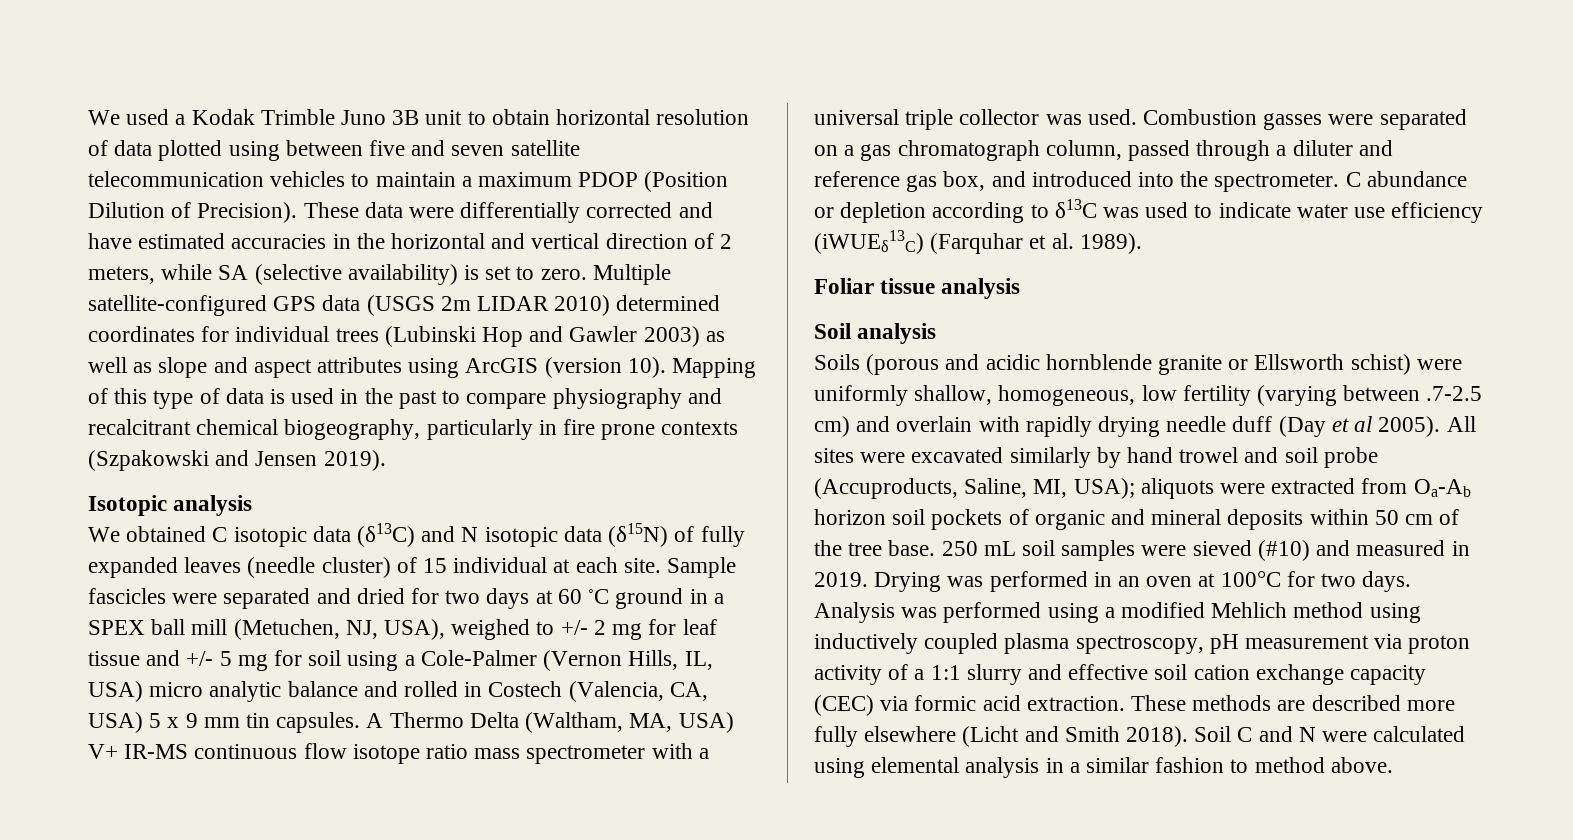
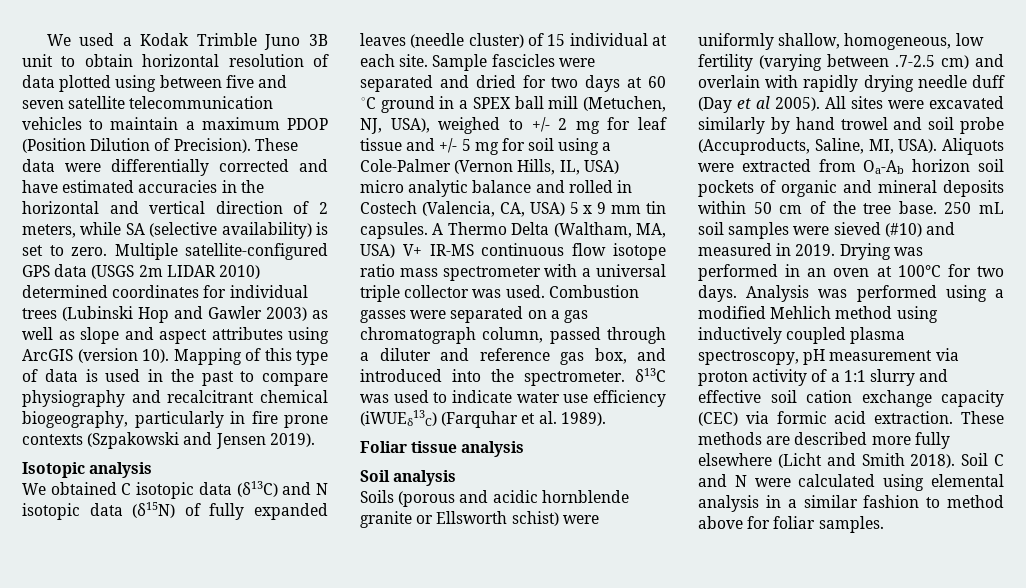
[1345,171,1467,187] [814,202,1049,223] C abundance or depletion according to -> (625, 378) none
[1073,478,1214,499] USA); aliquots -> [898,138,1004,155] USA). Aliquots
[1330,757,1393,773] above. -> [698,516,884,533] above for foliar samples.

